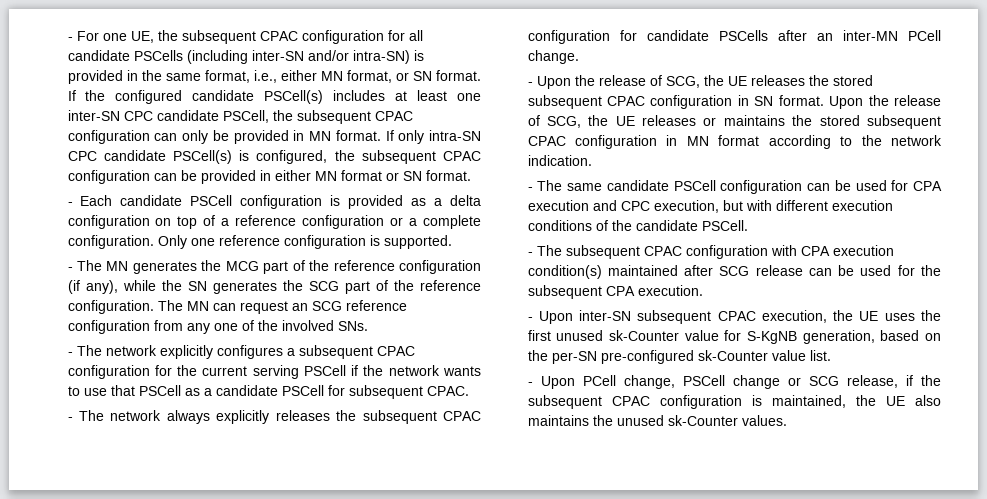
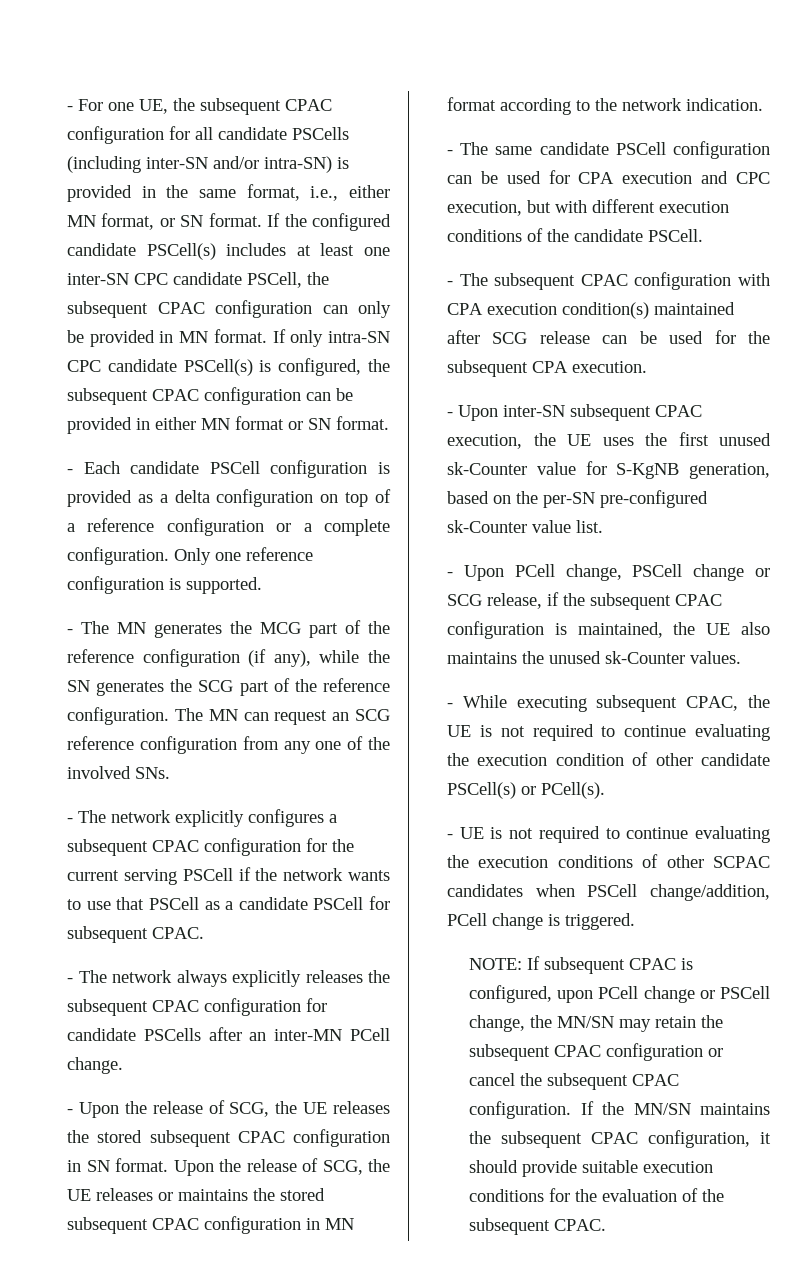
(787, 420) none -> [447,695,770,712] [447,724,770,741] [447,752,770,766] [447,782,606,799] [447,826,770,843] [447,854,770,868] [447,884,770,901] [447,913,636,930] [469,956,694,974] [469,985,770,1003] [469,1015,724,1032] [469,1043,724,1061] [469,1073,680,1090] [469,1101,770,1119] [469,1130,771,1148] [469,1160,714,1177] [469,1188,725,1202] [469,1218,607,1235] // - While executing subsequent CPAC, the UE is not required to continue evaluating the execution condition of other candidate PSCell(s) or PCell(s). // - UE is not required to continue evaluating the execution conditions of other SCPAC candidates when PSCell change/addition, PCell change is triggered. // NOTE: If subsequent CPAC is configured, upon PCell change or PSCell change, the MN/SN may retain the subsequent CPAC configuration or cancel the subsequent CPAC configuration. If the MN/SN maintains the subsequent CPAC configuration, it should provide suitable execution conditions for the evaluation of the subsequent CPAC.

